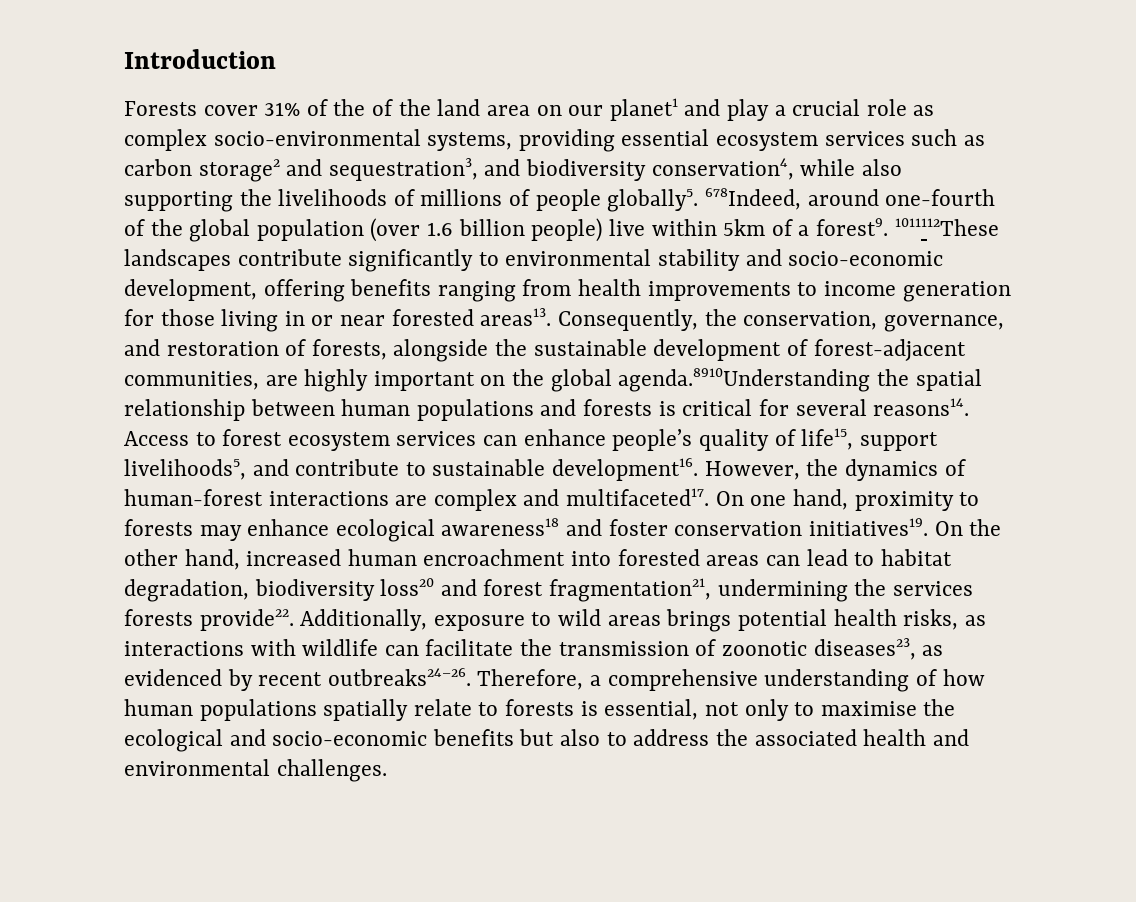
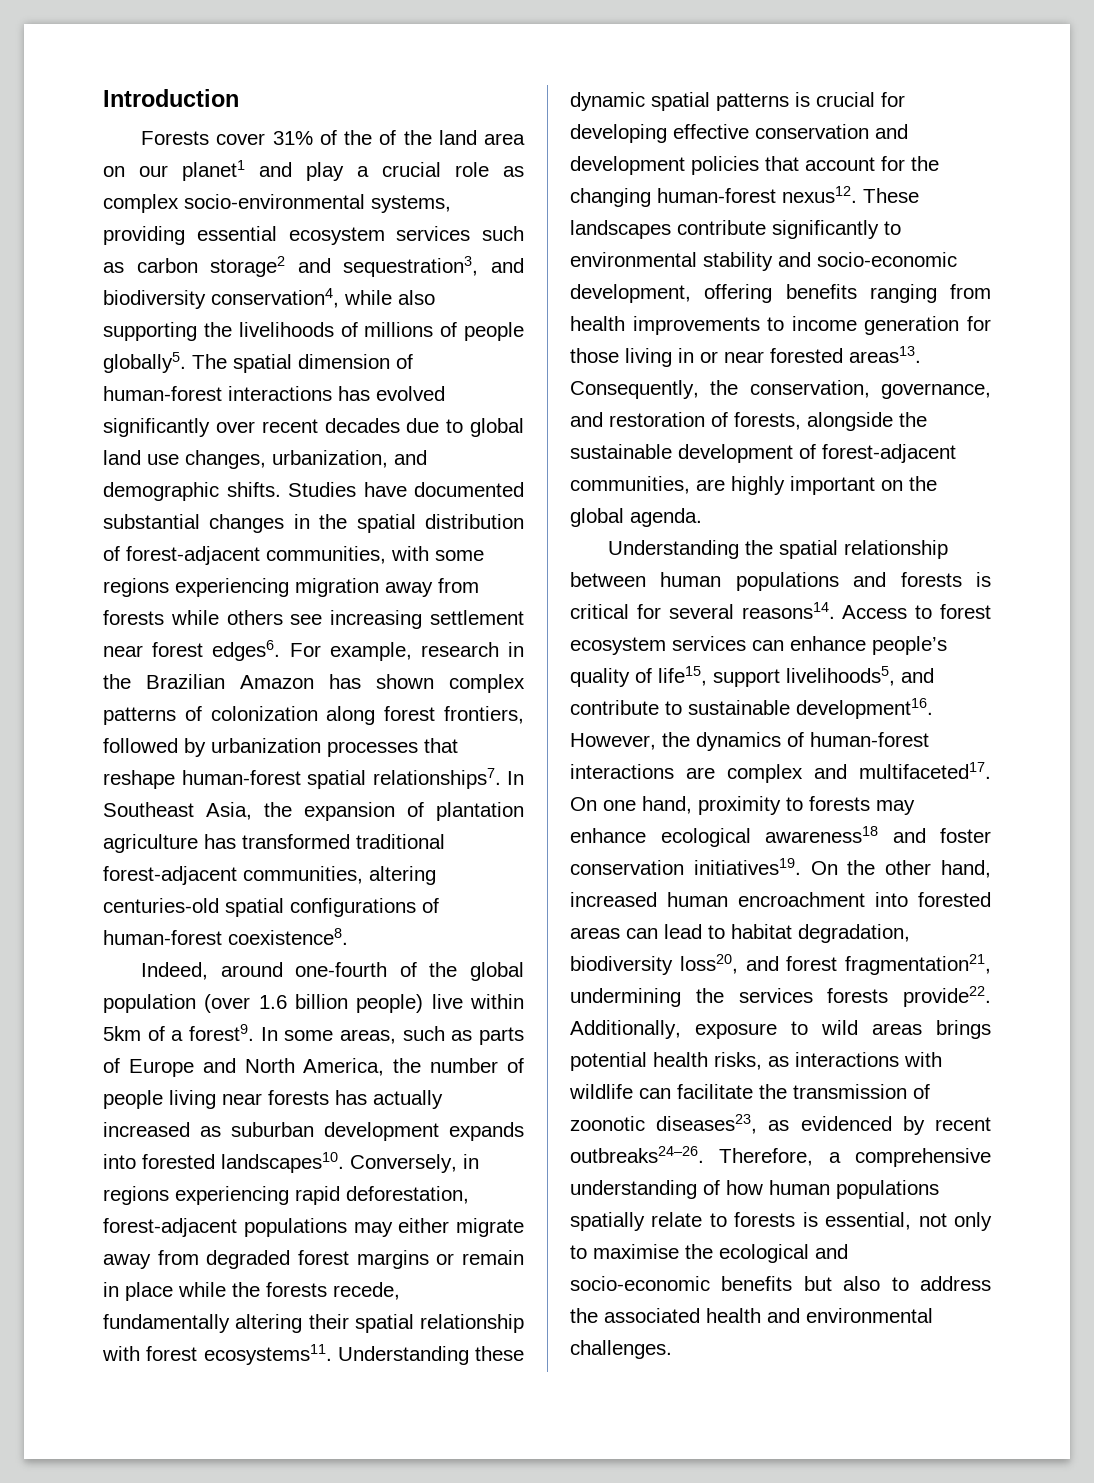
[704,188,801,210] 678Indeed, -> [192,354,413,373] [103,386,445,401] [103,418,524,437] [103,450,427,469] [103,482,524,501] [103,514,524,533] [103,546,484,565] [103,578,479,597] [103,610,524,629] [103,640,524,661] [103,674,525,693] [103,706,524,725] [103,738,458,757] [103,768,524,789] [103,802,524,821] [103,834,445,853] [103,866,436,885] [103,898,439,917] [103,928,348,945] [141,962,209,980] The spatial dimension of human-forest interactions has evolved significantly over recent decades due to global land use changes, urbanization, and demographic shifts. Studies have documented substantial changes in the spatial distribution of forest-adjacent communities, with some regions experiencing migration away from forests while others see increasing settlement near forest edges6. For example, research in the Brazilian Amazon has shown complex patterns of colonization along forest frontiers, followed by urbanization processes that reshape human-forest spatial relationships7. In Southeast Asia, the expansion of plantation agriculture has transformed traditional forest-adjacent communities, altering centuries-old spatial configurations of human-forest coexistence8. // Indeed,
[894,218,999,236] 1011112These -> [260,1026,524,1045] [103,1058,524,1077] [103,1090,443,1109] [103,1122,524,1141] [103,1152,479,1173] [103,1186,469,1205] [103,1218,524,1237] [103,1250,524,1269] [103,1282,400,1301] [103,1314,524,1333] [102,1344,524,1365] [570,92,905,111] [570,124,908,143] [570,156,939,175] [570,186,919,207] In some areas, such as parts of Europe and North America, the number of people living near forests has actually increased as suburban development expands into forested landscapes10. Conversely, in regions experiencing rapid deforestation, forest-adjacent populations may either migrate away from degraded forest margins or remain in place while the forests recede, fundamentally altering their spatial relationship with forest ecosystems11. Understanding these dynamic spatial patterns is crucial for developing effective conservation and development policies that account for the changing human-forest nexus12. These
[618,368,871,392] agenda.8910Understanding -> [630,508,702,527] [608,540,740,559] agenda. // Understanding
[380,578,435,596] loss20 -> [679,954,738,974] loss20,

